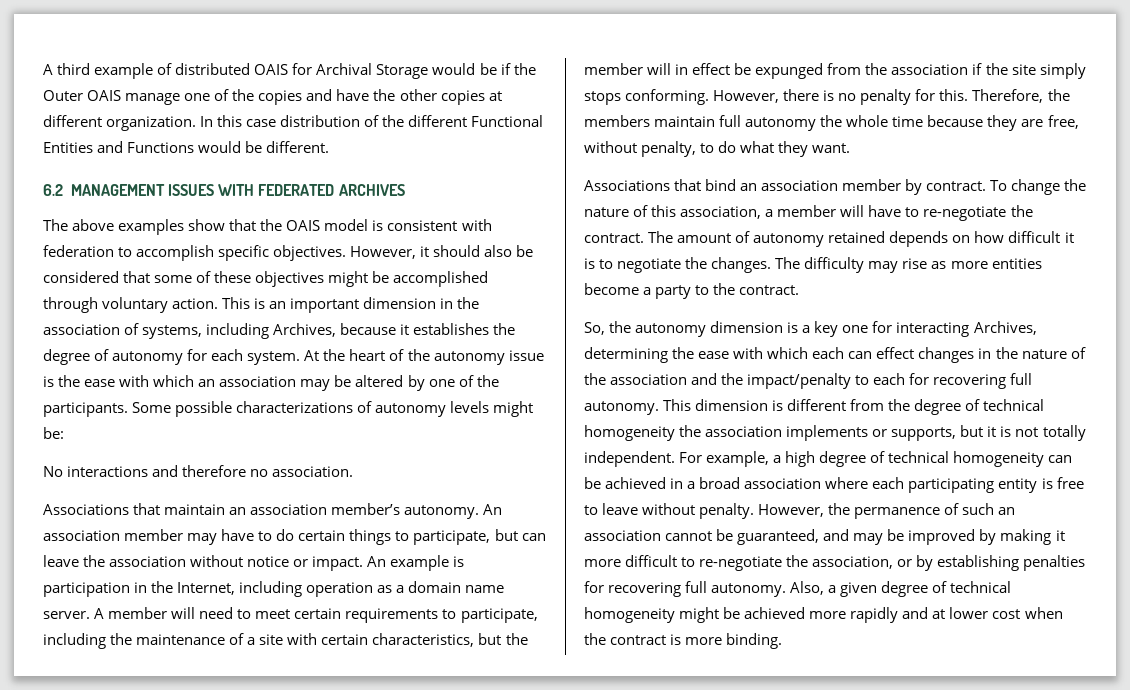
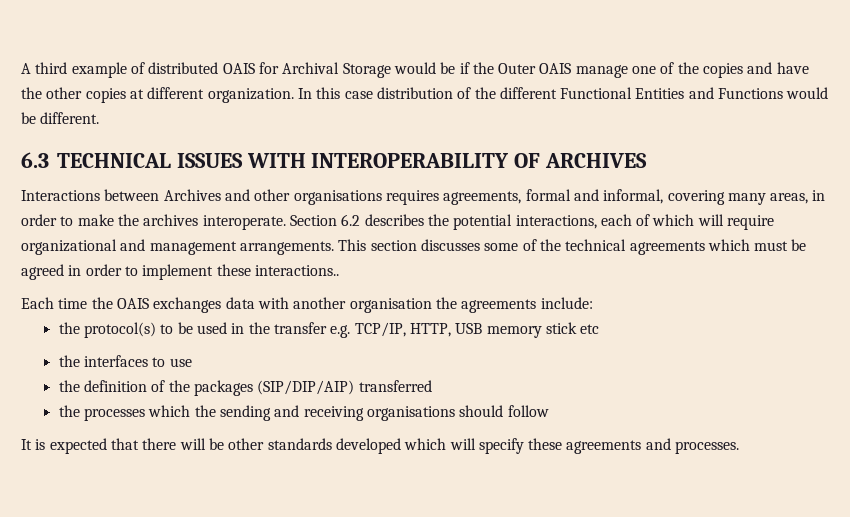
[43,184,405,196] [43,219,492,235] [43,245,534,261] [43,271,489,287] [43,297,480,313] [43,323,516,339] [43,349,544,365] [43,375,499,391] [43,401,534,417] [43,427,64,439] [43,465,354,477] [43,503,503,519] [43,529,546,545] [43,555,465,571] [43,581,505,597] [43,607,538,623] [43,633,528,649] [584,63,1086,79] [584,89,1070,105] [584,115,1079,131] [584,141,851,157] [584,179,1087,195] [584,205,1033,221] [584,231,1074,247] [584,257,1042,273] [584,283,800,299] [584,321,1037,337] [584,347,1086,363] [584,373,1033,389] [584,399,1045,415] [584,425,1086,441] [584,451,1073,467] [584,477,1084,493] [584,503,1016,519] [584,529,1065,545] [584,555,1086,571] [584,581,1012,597] [584,607,1063,623] [584,633,783,649] 6.2 MANAGEMENT ISSUES WITH FEDERATED ARCHIVES // The above examples show that the OAIS model is consistent with federation to accomplish specific objectives. However, it should also be considered that some of these objectives might be accomplished through voluntary action. This is an important dimension in the association of systems, including Archives, because it establishes the degree of autonomy for each system. At the heart of the autonomy issue is the ease with which an association may be altered by one of the participants. Some possible characterizations of autonomy levels might be: // No interactions and therefore no association. // Associations that maintain an association member’s autonomy. An association member may have to do certain things to participate, but can leave the association without notice or impact. An example is participation in the Internet, including operation as a domain name server. A member will need to meet certain requirements to participate, including the maintenance of a site with certain characteristics, but the member will in effect be expunged from the association if the site simply stops conforming. However, there is no penalty for this. Therefore, the members maintain full autonomy the whole time because they are free, without penalty, to do what they want. // Associations that bind an association member by contract. To change the nature of this association, a member will have to re-negotiate the contract. The amount of autonomy retained depends on how difficult it is to negotiate the changes. The difficulty may rise as more entities become a party to the contract. // So, the autonomy dimension is a key one for interacting Archives, determining the ease with which each can effect changes in the nature of the association and the impact/penalty to each for recovering full autonomy. This dimension is different from the degree of technical homogeneity the association implements or supports, but it is not totally independent. For example, a high degree of technical homogeneity can be achieved in a broad association where each participating entity is free to leave without penalty. However, the permanence of such an association cannot be guaranteed, and may be improved by making it more difficult to re-negotiate the association, or by establishing penalties for recovering full autonomy. Also, a given degree of technical homogeneity might be achieved more rapidly and at lower cost when the contract is more binding. -> [21,152,648,168] [21,189,826,205] [21,214,775,230] [21,239,807,255] [21,264,339,280] [21,297,593,313] [58,322,600,338] [58,355,192,367] [58,380,432,396] [58,405,549,421] [21,438,740,454] 6.3 TECHNICAL ISSUES WITH INTEROPERABILITY OF ARCHIVES // Interactions between Archives and other organisations requires agreements, formal and informal, covering many areas, in order to make the archives interoperate. Section 6.2 describes the potential interactions, each of which will require organizational and management arrangements. This section discusses some of the technical agreements which must be agreed in order to implement these interactions.. // Each time the OAIS exchanges data with another organisation the agreements include: // the protocol(s) to be used in the transfer e.g. TCP/IP, HTTP, USB memory stick etc // the interfaces to use // the definition of the packages (SIP/DIP/AIP) transferred // the processes which the sending and receiving organisations should follow // It is expected that there will be other standards developed which will specify these agreements and processes.

